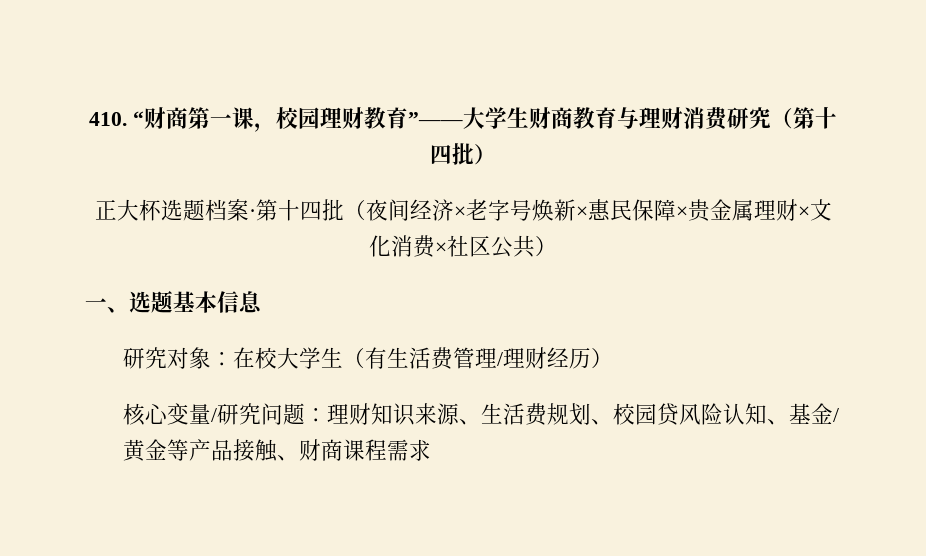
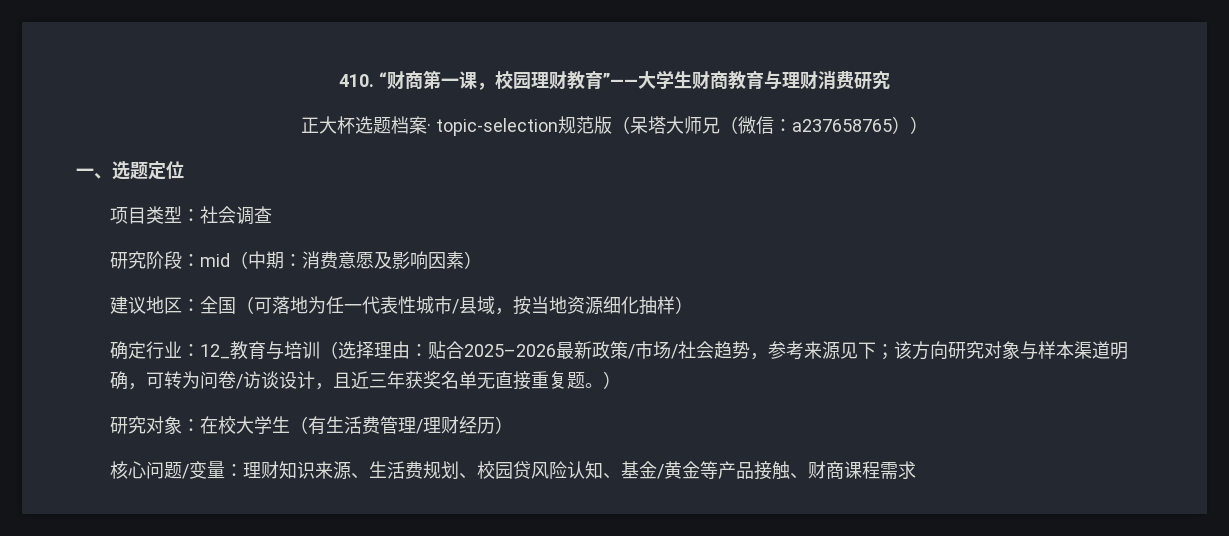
[770,107,837,129] [430,143,496,165] （第十四批） -> (890, 80) none
[255,199,832,222] [369,235,557,258] [85,290,262,313] 第十四批（夜间经济×老字号焕新×惠民保障×贵金属理财×文化消费×社区公共） // 一、选题基本信息 -> [435,116,928,136] [76,161,184,180] [110,206,273,225] [110,251,483,270] [110,296,694,315] [110,341,1129,360] [110,371,622,390] topic-selection规范版（呆塔大师兄（微信：a237658765）） // 一、选题定位 // 项目类型：社会调查 // 研究阶段：mid（中期：消费意愿及影响因素） // 建议地区：全国（可落地为任一代表性城市/县域，按当地资源细化抽样） // 确定行业：12_教育与培训（选择理由：贴合2025–2026最新政策/市场/社会趋势，参考来源见下；该方向研究对象与样本渠道明确，可转为问卷/访谈设计，且近三年获奖名单无直接重复题。）
[167,403,306,425] 变量/研究问题 -> [146,461,226,479] 问题/变量

